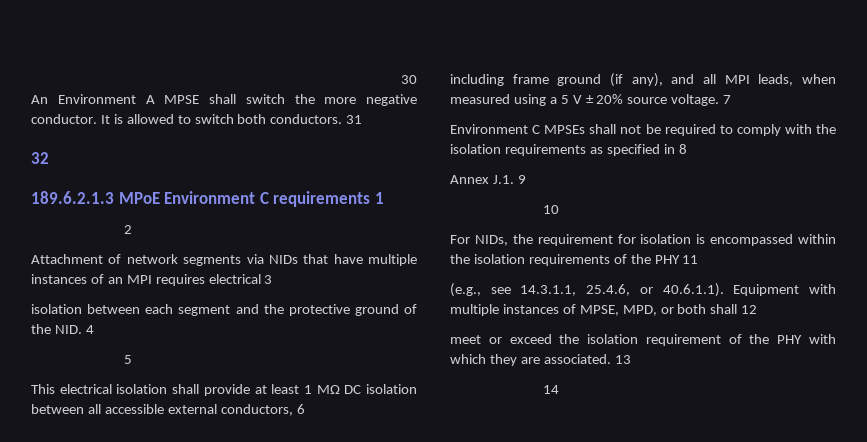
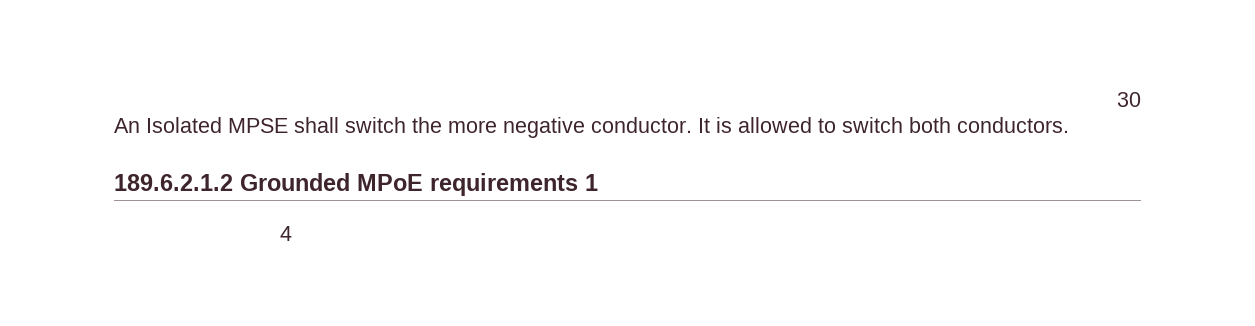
[57,94,155,104] Environment A -> [146,117,222,133] Isolated
[346,115,363,124] [31,152,49,164] [31,191,384,207] [124,225,133,234] [31,254,417,266] [31,274,273,286] [31,304,417,316] [31,324,94,334] [124,355,133,364] [31,384,417,396] [31,404,305,416] [450,73,836,87] [450,94,732,106] [450,124,837,136] [450,144,687,156] [450,175,526,184] [543,205,560,214] [450,234,836,246] [450,254,699,266] [450,283,836,297] [450,304,758,316] [450,334,836,346] [450,354,631,366] [543,385,560,394] 31 // 32 // 189.6.2.1.3 MPoE Environment C requirements 1 // 2 // Attachment of network segments via NIDs that have multiple instances of an MPI requires electrical 3 // isolation between each segment and the protective ground of the NID. 4 // 5 // This electrical isolation shall provide at least 1 MΩ DC isolation between all accessible external conductors, 6 // including frame ground (if any), and all MPI leads, when measured using a 5 V ± 20% source voltage. 7 // Environment C MPSEs shall not be required to comply with the isolation requirements as specified in 8 // Annex J.1. 9 // 10 // For NIDs, the requirement for isolation is encompassed within the isolation requirements of the PHY 11 // (e.g., see 14.3.1.1, 25.4.6, or 40.6.1.1). Equipment with multiple instances of MPSE, MPD, or both shall 12 // meet or exceed the isolation requirement of the PHY with which they are associated. 13 // 14 -> [114,173,598,196] [280,226,293,241] // 189.6.2.1.2 Grounded MPoE requirements 1 // 4

